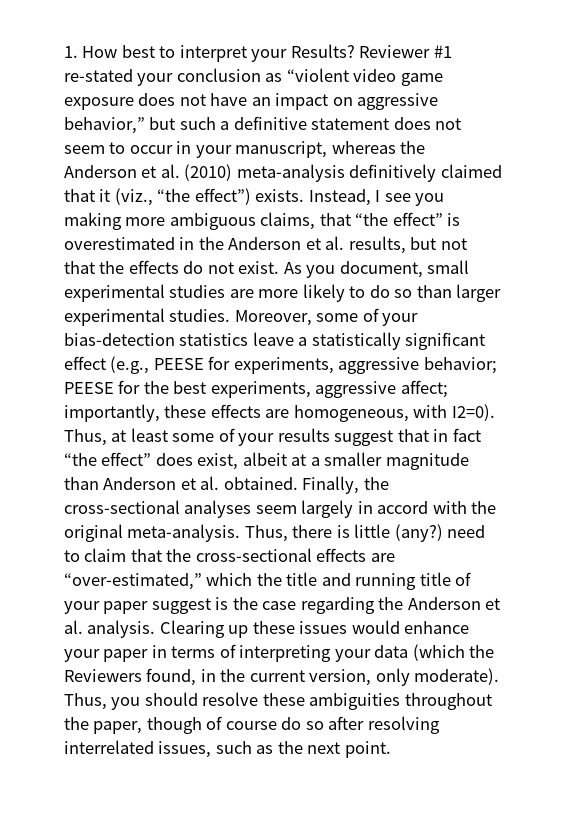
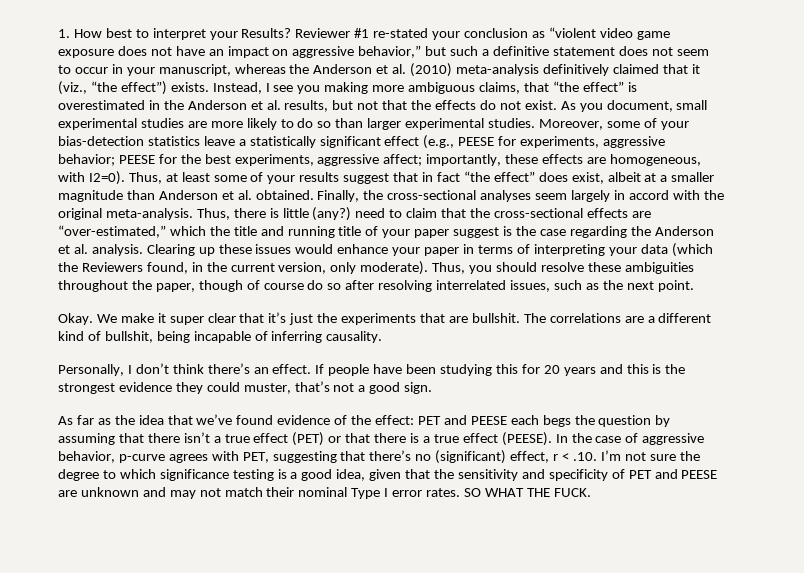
(391, 749) none -> [58,312,712,325] [58,331,383,343] [58,363,686,376] [58,381,433,394] [58,414,671,427] [58,432,705,446] [58,450,700,464] [58,469,718,481] [58,487,591,499] // Okay. We make it super clear that it’s just the experiments that are bullshit. The correlations are a different kind of bullshit, being incapable of inferring causality. // Personally, I don’t think there’s an effect. If people have been studying this for 20 years and this is the strongest evidence they could muster, that’s not a good sign. // As far as the idea that we’ve found evidence of the effect: PET and PEESE each begs the question by assuming that there isn’t a true effect (PET) or that there is a true effect (PEESE). In the case of aggressive behavior, p-curve agrees with PET, suggesting that there’s no (significant) effect, r < .10. I’m not sure the degree to which significance testing is a good idea, given that the sensitivity and specificity of PET and PEESE are unknown and may not match their nominal Type I error rates. SO WHAT THE FUCK.

